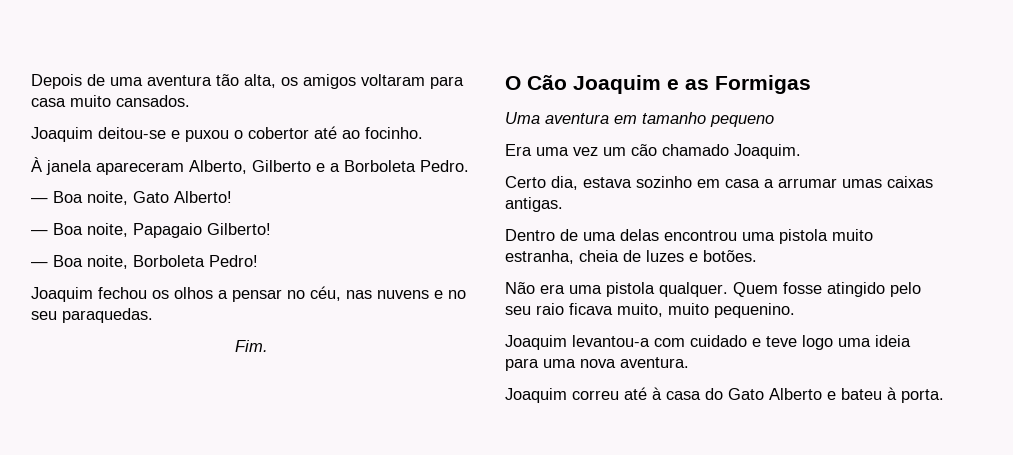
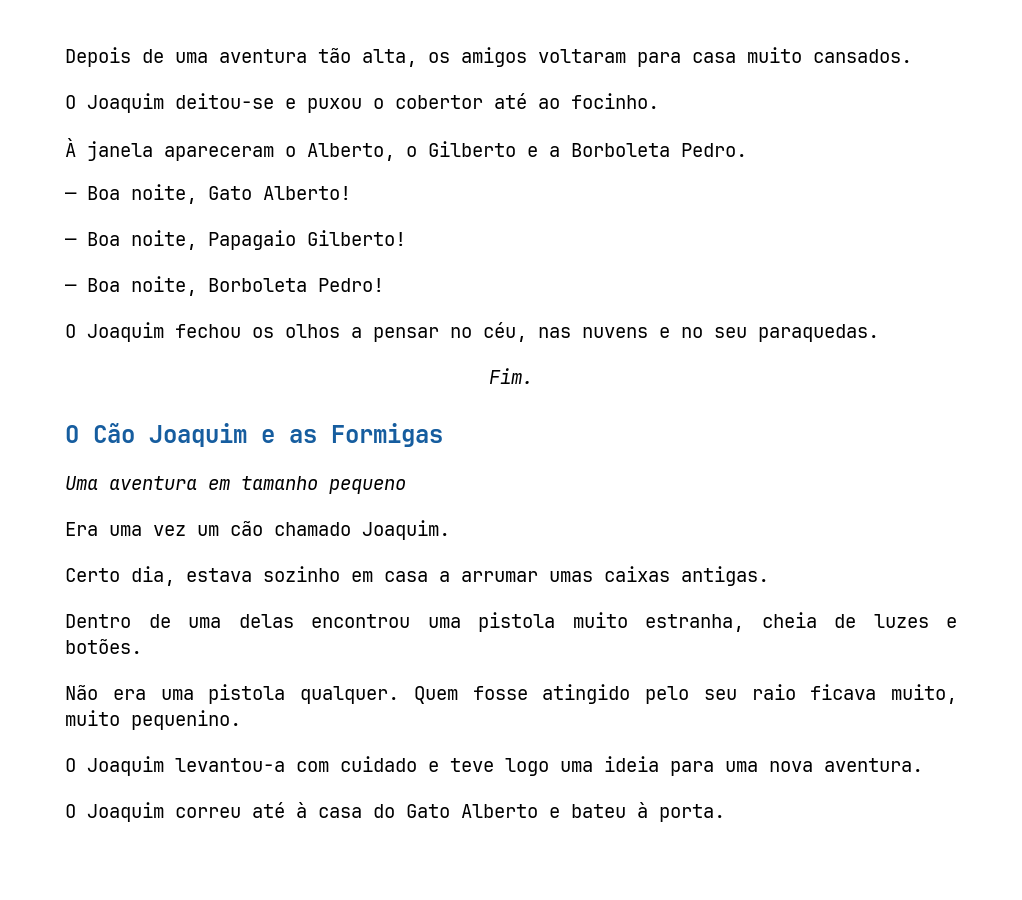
(190, 101) none -> [65,95,76,109] O
[189,160,247,174] Alberto, -> [285,143,417,161] o Alberto, o
(258, 261) none -> [65,324,76,338] O
(795, 310) none -> [65,758,76,772] O
(689, 362) none -> [65,804,76,818] O

